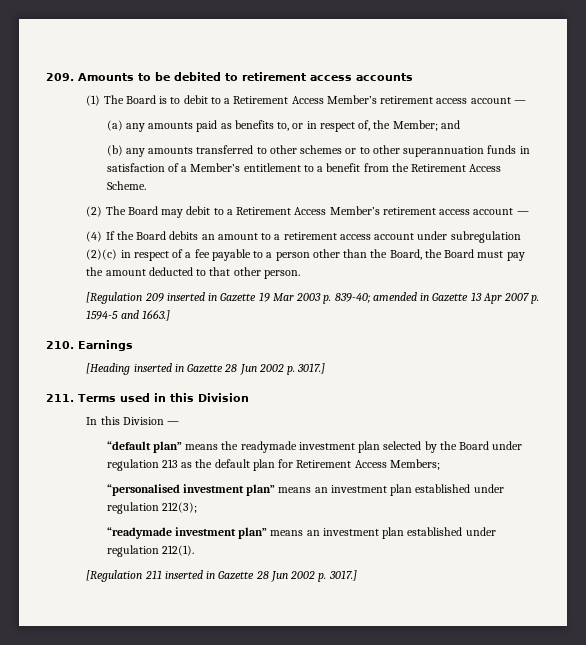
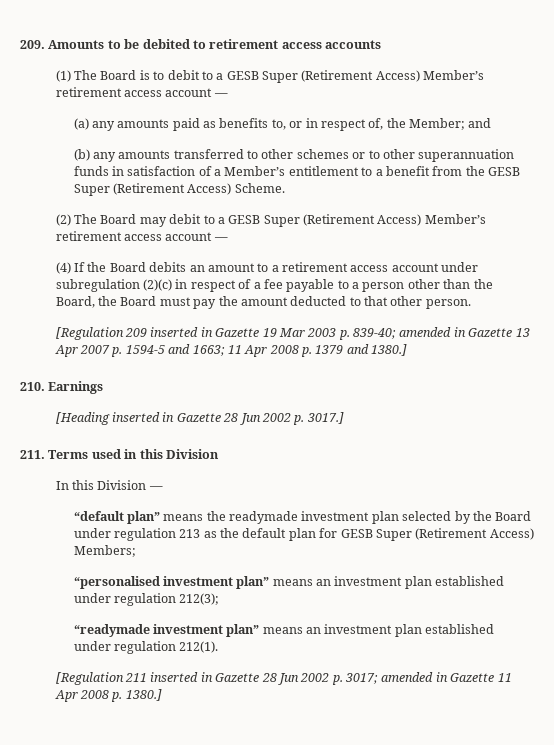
[233,96,324,104] Retirement Access -> [226,70,420,83] GESB Super (Retirement Access)
[411,164,502,172] Retirement Access -> [488,167,521,176] [73,183,232,196] GESB Super (Retirement Access)
[236,207,327,215] Retirement Access -> [228,214,422,227] GESB Super (Retirement Access)
[141,310,170,321] 1663.] -> [192,344,408,357] 1663; 11 Apr 2008 p. 1379 and 1380.]
[296,460,387,468] Retirement Access -> [340,528,534,541] GESB Super (Retirement Access)
[328,570,357,581] 3017.] -> [345,672,512,684] [54,689,162,702] 3017; amended in Gazette 11 Apr 2008 p. 1380.]

